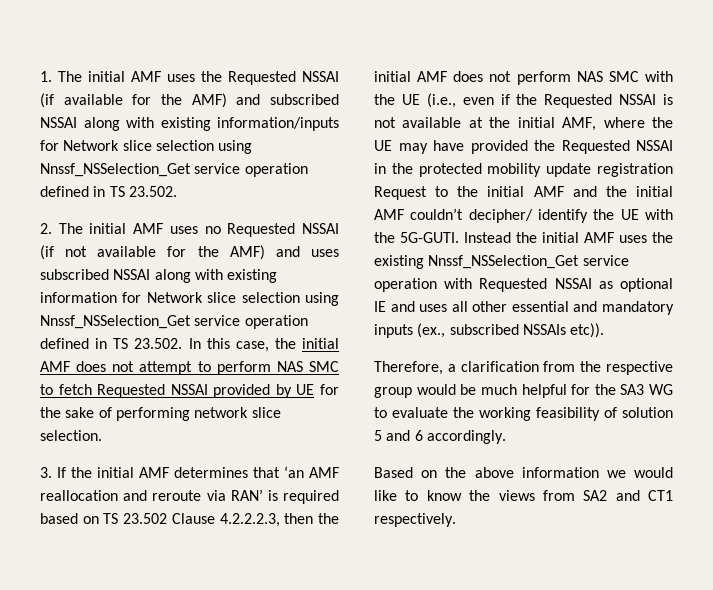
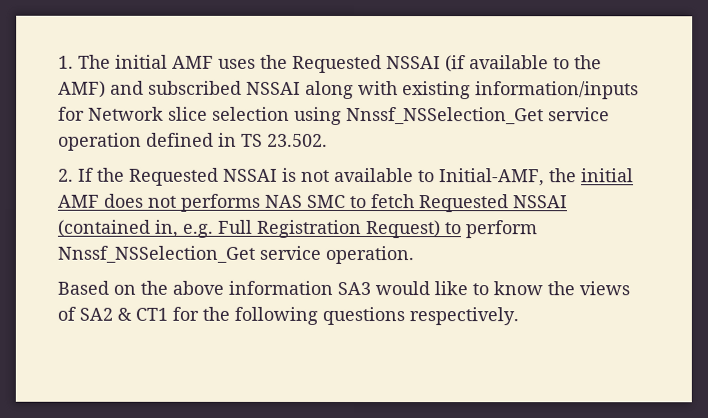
[132,94,152,105] for -> [553,57,570,70] to
[58,223,339,237] [40,245,339,260] [40,269,278,283] [40,292,339,306] [40,315,308,329] [40,338,339,352] [40,361,271,375] The initial AMF uses no Requested NSSAI (if not available for the AMF) and uses subscribed NSSAI along with existing information for Network slice selection using Nnssf_NSSelection_Get service operation defined in TS 23.502. In this case, the initial AMF does not attempt to perform -> [78,167,634,187] [58,193,261,212] If the Requested NSSAI is not available to Initial-AMF, the initial AMF does not performs
[213,384,339,398] [40,407,281,421] [40,430,102,441] [40,466,339,478] [40,489,339,504] [40,513,340,527] [374,71,673,85] [374,93,673,108] [374,117,673,131] [374,140,673,154] [374,163,673,177] [374,186,673,200] [374,208,673,223] [374,232,673,243] [374,255,629,269] [374,278,673,292] [374,301,674,315] [374,323,605,338] [374,361,673,375] [374,384,673,398] [374,407,673,421] [374,430,506,444] provided by UE for the sake of performing network slice selection. // 3. If the initial AMF determines that ‘an AMF reallocation and reroute via RAN’ is required based on TS 23.502 Clause 4.2.2.2.3, then the initial AMF does not perform NAS SMC with the UE (i.e., even if the Requested NSSAI is not available at the initial AMF, where the UE may have provided the Requested NSSAI in the protected mobility update registration Request to the initial AMF and the initial AMF couldn’t decipher/ identify the UE with the 5G-GUTI. Instead the initial AMF uses the existing Nnssf_NSSelection_Get service operation with Requested NSSAI as optional IE and uses all other essential and mandatory inputs (ex., subscribed NSSAIs etc)). // Therefore, a clarification from the respective group would be much helpful for the SA3 WG to evaluate the working feasibility of solution 5 and 6 accordingly. -> [57,219,537,239] [57,245,414,265] (contained in, e.g. Full Registration Request) to perform Nnssf_NSSelection_Get service operation.
[606,470,626,478] we -> [337,281,371,296] SA3
[542,490,673,501] from SA2 and CT1 -> [57,306,405,326] of SA2 & CT1 for the following questions

